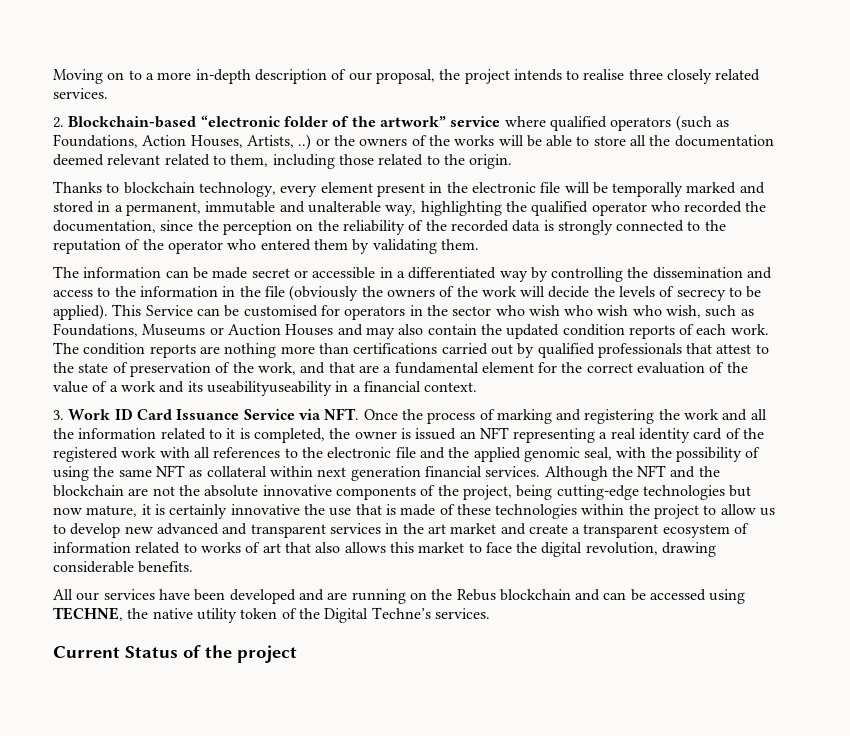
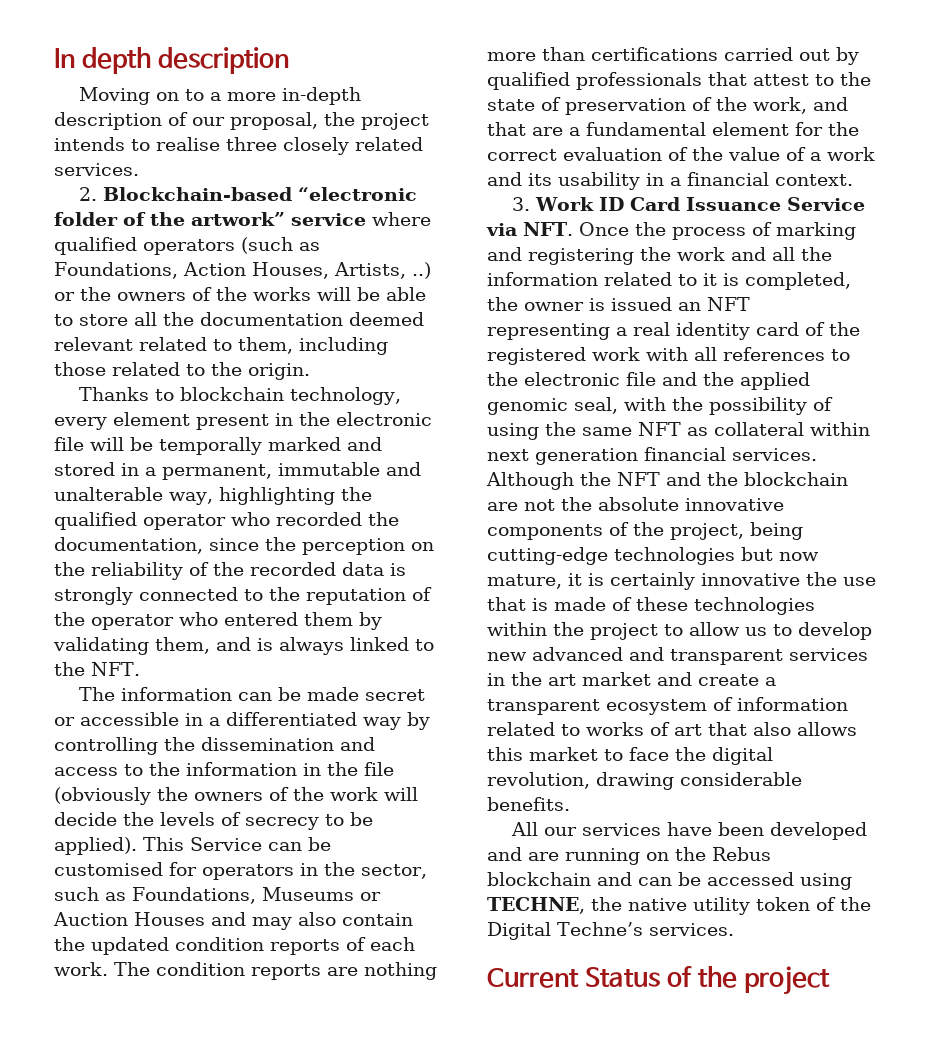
(53, 76) none -> [54,47,290,74] In depth description //
[440,239,479,250] them. -> [155,637,434,655] [54,662,140,676] them, and is always linked to the NFT.
[452,305,702,318] sector who wish who wish who wish, -> [361,864,427,879] sector,
[206,381,332,396] useabilityuseability -> [558,172,640,190] usability

